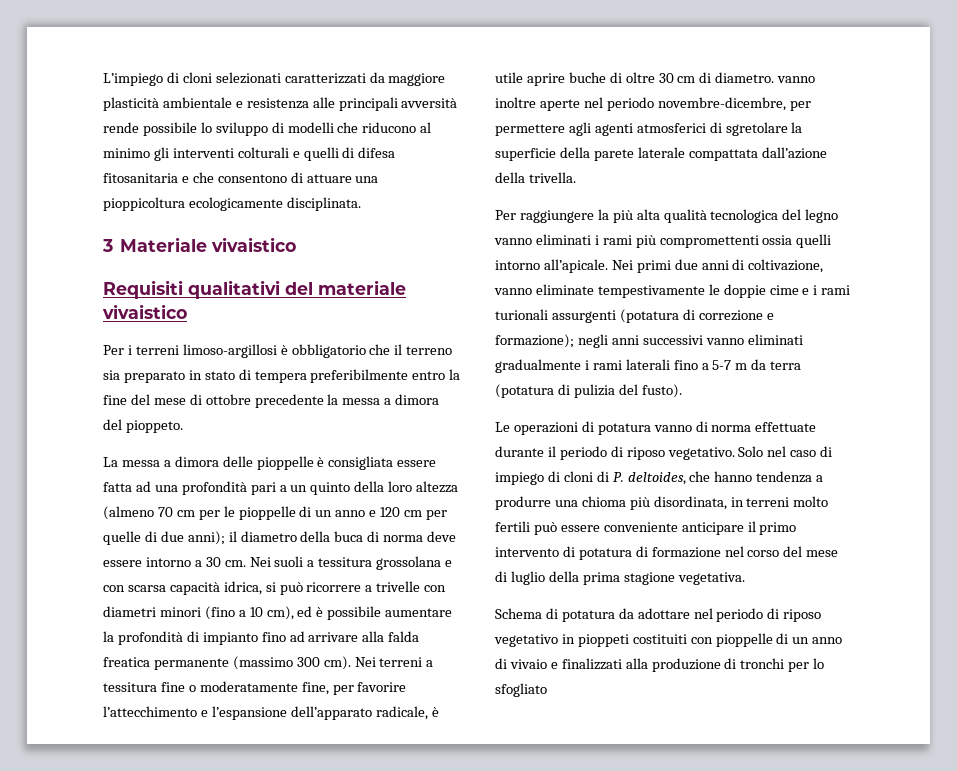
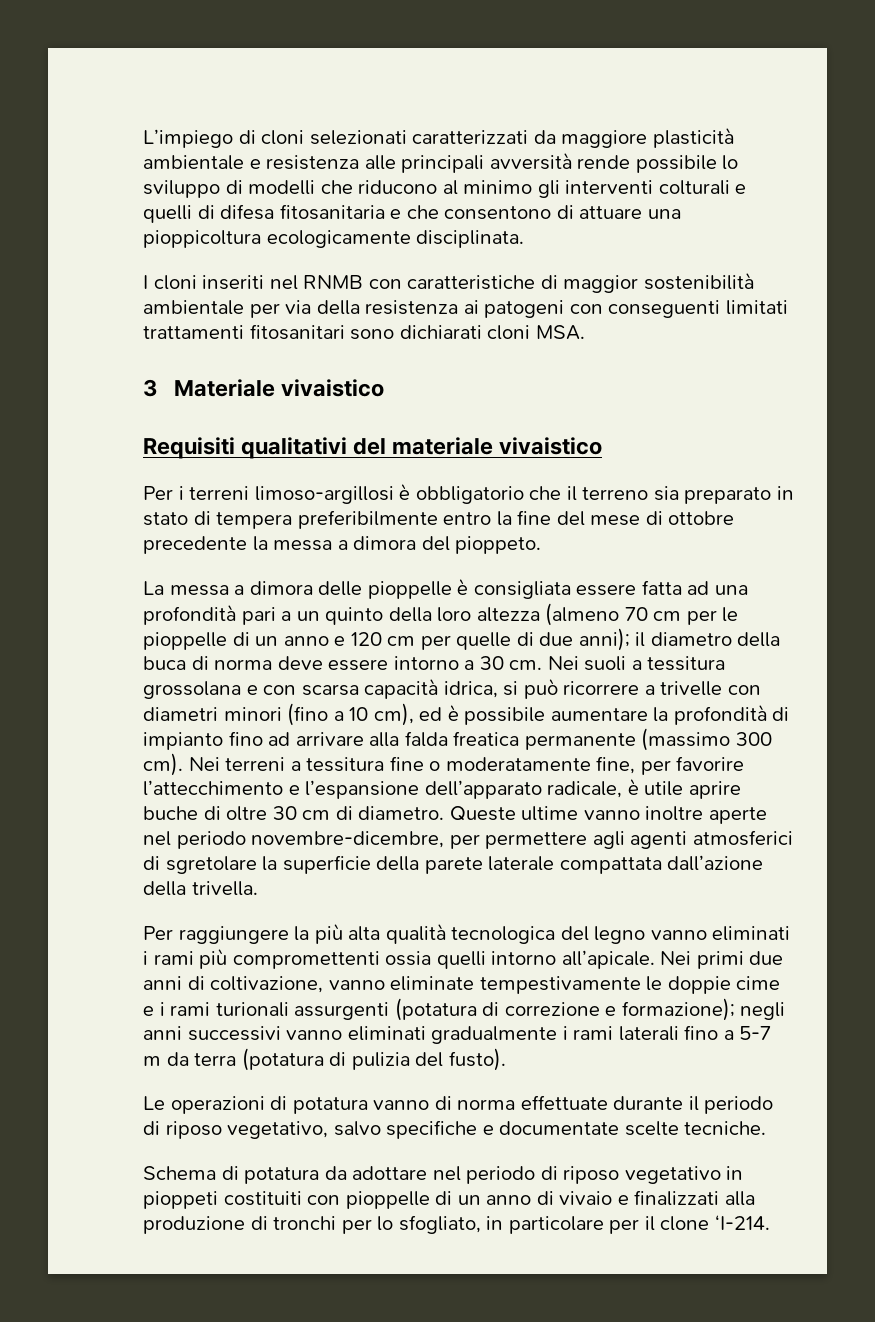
(361, 204) none -> [143,272,754,293] [143,300,788,318] [143,324,585,340] // I cloni inseriti nel RNMB con caratteristiche di maggior sostenibilità ambientale per via della resistenza ai patogeni con conseguenti limitati trattamenti fitosanitari sono dichiarati cloni MSA.
(775, 77) none -> [449,806,579,821] Queste ultime
[667,446,833,460] [495,471,824,485] [495,496,829,510] [495,521,797,535] [495,546,839,560] [495,571,745,585] vegetativo. Solo nel caso di impiego di cloni di P. deltoides, che hanno tendenza a produrre una chioma più disordinata, in terreni molto fertili può essere conveniente anticipare il primo intervento di potatura di formazione nel corso del mese di luglio della prima stagione vegetativa. -> [227,1120,767,1139] vegetativo, salvo specifiche e documentate scelte tecniche.
[495,683,547,697] sfogliato -> [398,1215,770,1234] sfogliato, in particolare per il clone ‘I-214.

